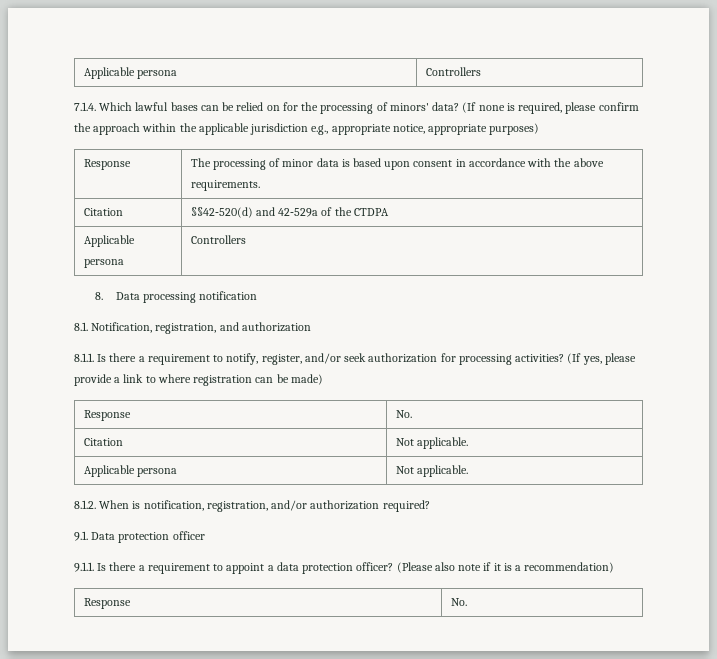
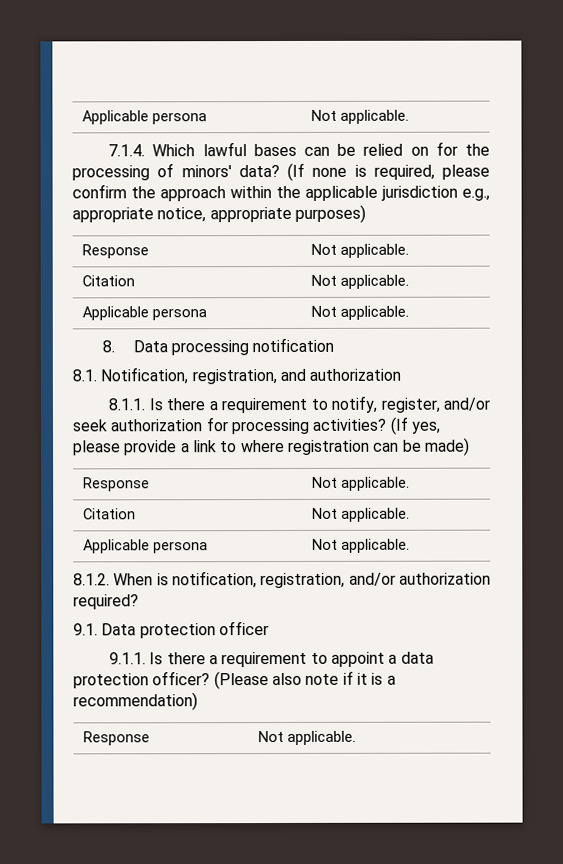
[83,67,177,79] [425,67,481,76] Applicable persona | Controllers -> [81,110,207,125] [310,109,409,124] Applicable persona | Not applicable.
[190,158,604,170] [190,180,260,191] [83,208,123,216] [190,207,389,218] [83,235,135,247] [83,259,124,268] [190,235,246,244] The processing of minor data is based upon consent in accordance with the above requirements. // Citation | §§42‑520(d) and 42‑529a of the CTDPA // Applicable persona | Controllers -> [310,243,409,258] [81,275,135,287] [310,274,409,289] [81,306,207,321] [310,305,409,320] Not applicable. // Citation | Not applicable. // Applicable persona | Not applicable.
[395,410,412,418] No. -> [311,476,410,491] Not applicable.
[450,598,467,606] No. -> [257,730,356,745] Not applicable.

